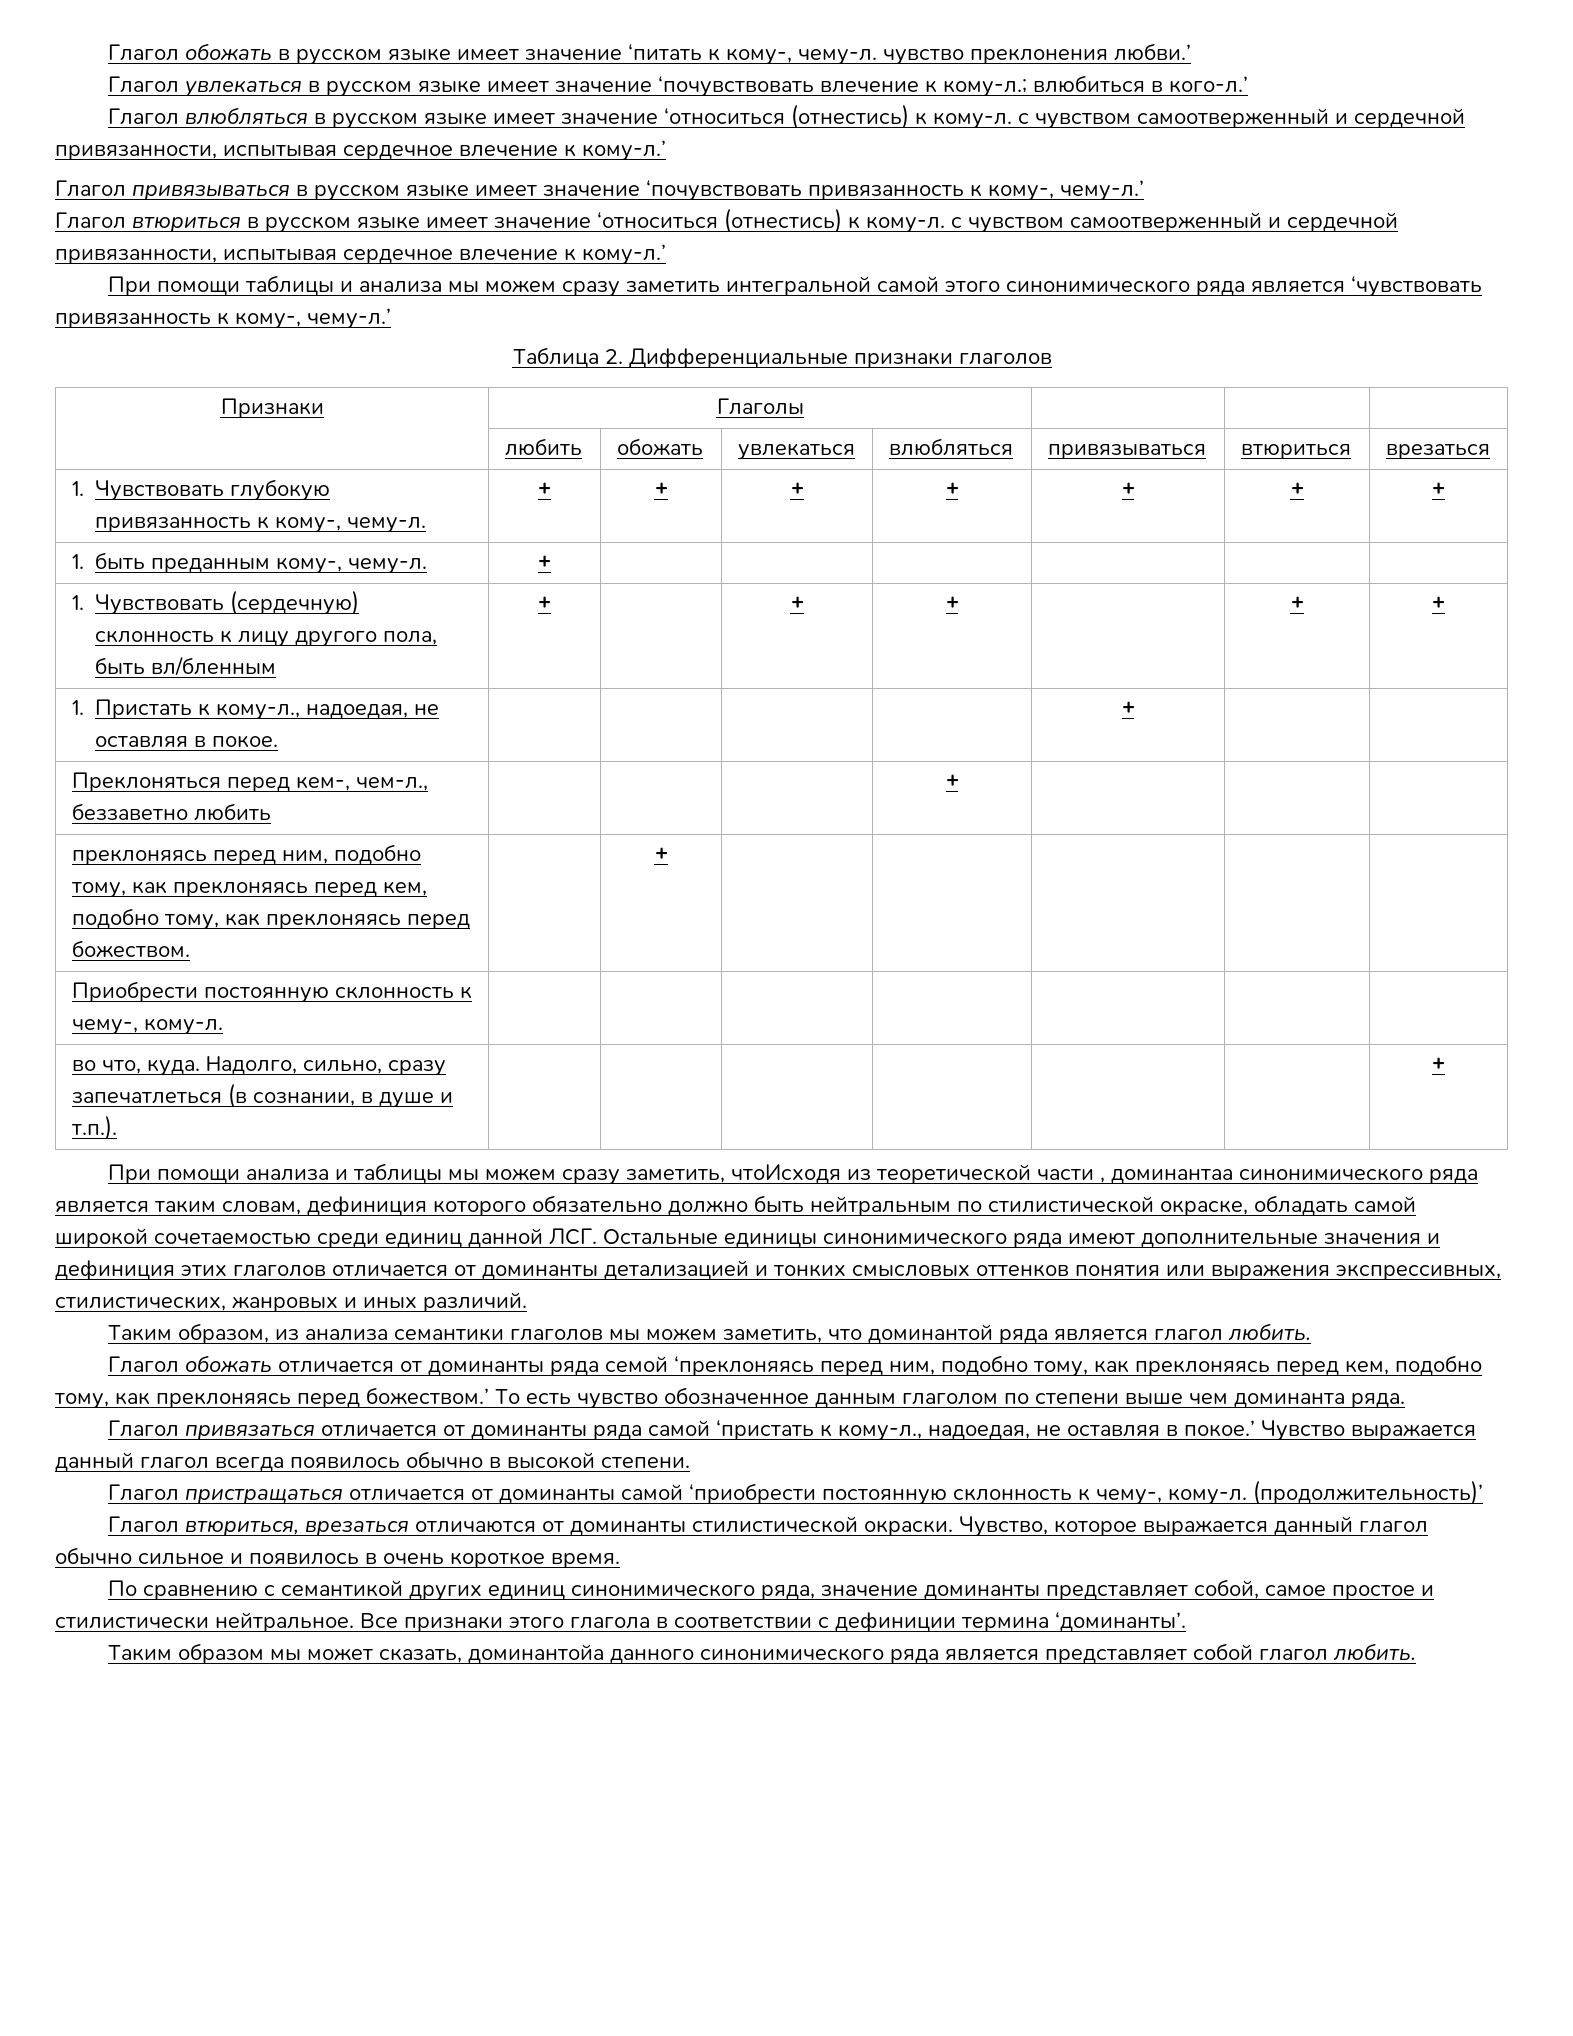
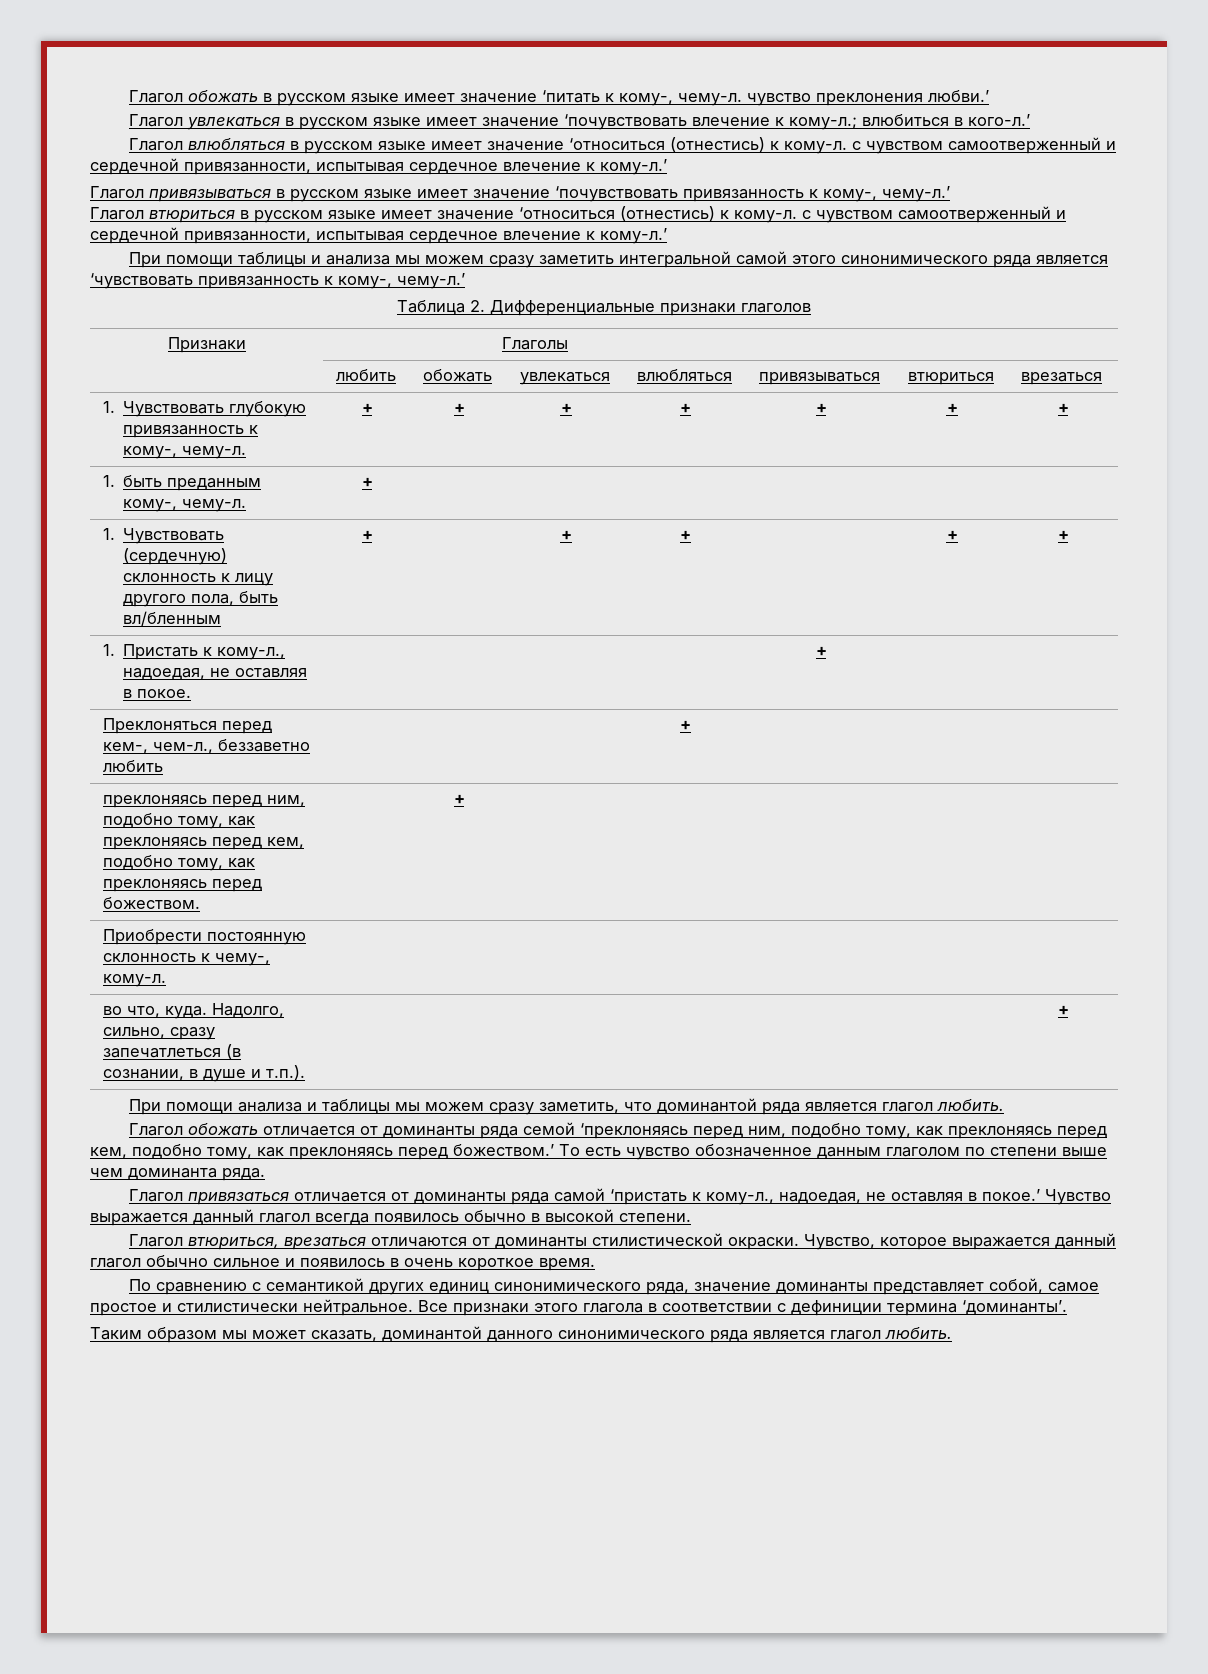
[731,1164,1479,1184] [55,1195,1416,1216] [55,1228,1440,1248] [55,1260,1501,1280] [55,1292,527,1312] [108,1323,823,1344] чтоИсходя из теоретической части , доминантаа синонимического ряда является таким словам, дефиниция которого обязательно должно быть нейтральным по стилистической окраске, обладать самой широкой сочетаемостью среди единиц данной ЛСГ. Остальные единицы синонимического ряда имеют дополнительные значения и дефиниция этих глаголов отличается от доминанты детализацией и тонких смысловых оттенков понятия или выражения экспрессивных, стилистических, жанровых и иных различий. // Таким образом, из анализа семантики глаголов мы можем заметить, -> (620, 1108) none
[108,1480,1484,1505] // Глагол пристращаться отличается от доминанты самой ‘приобрести постоянную склонность к чему-, кому-л. (продолжительность)’ -> (691, 1217) none
[468,1644,605,1664] доминантойа -> [382,1326,482,1342] доминантой
[1045,1643,1254,1664] представляет собой -> (825, 1334) none

